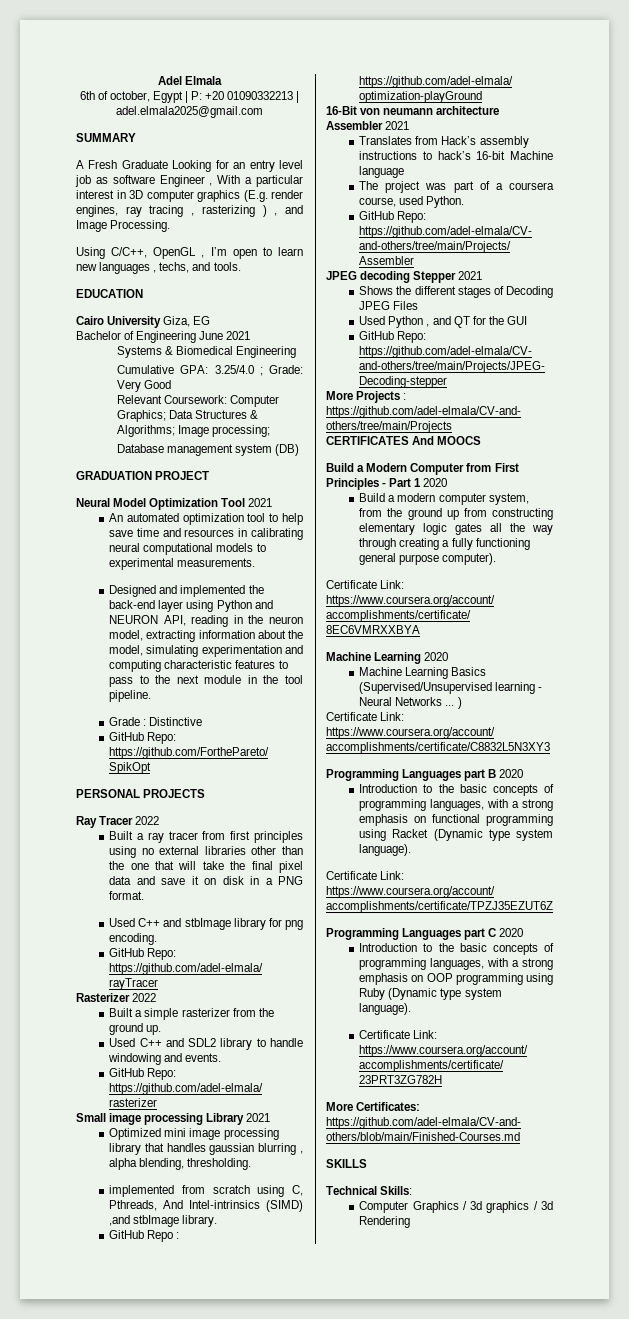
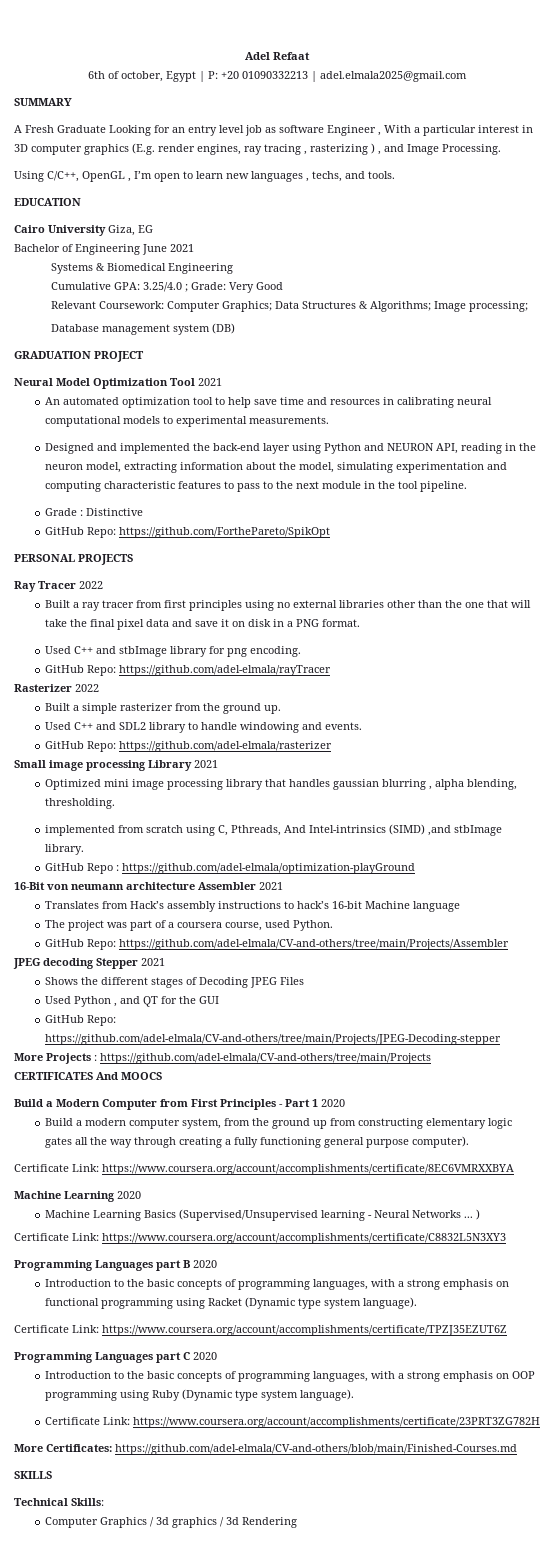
[185,76,223,85] Elmala -> [273,52,310,60] Refaat

